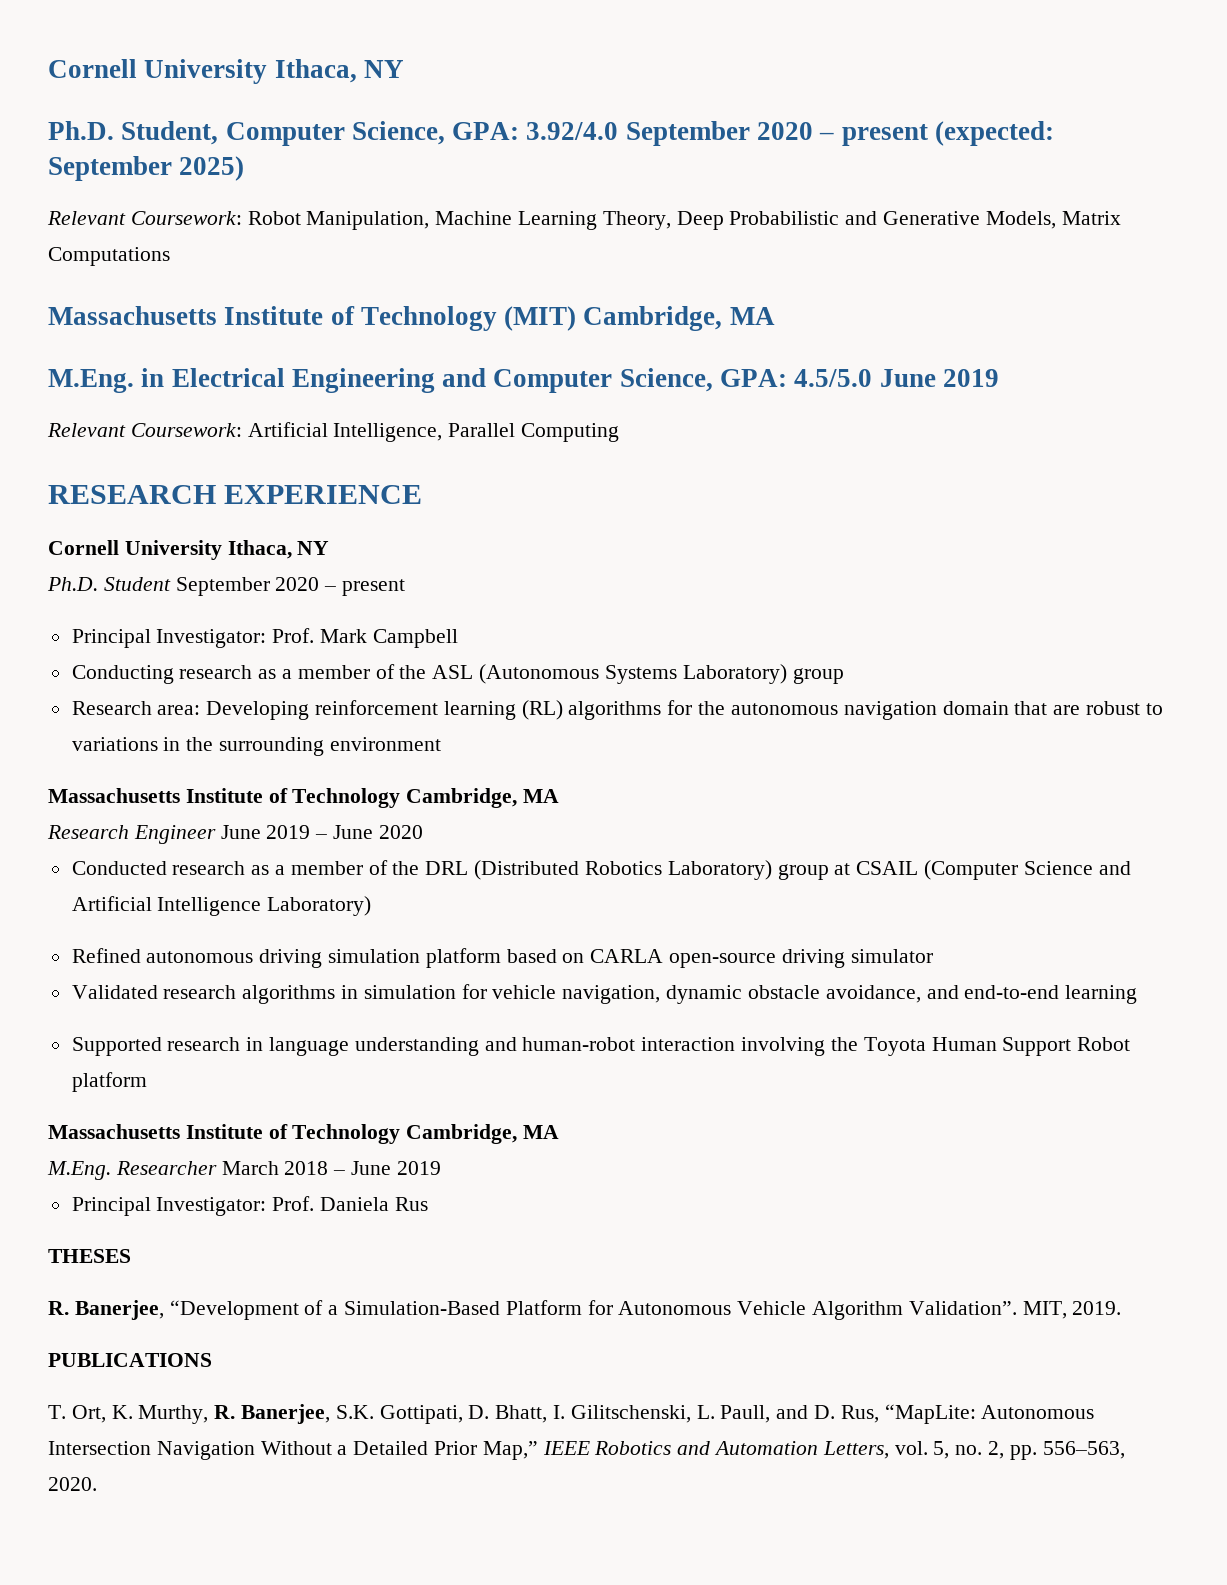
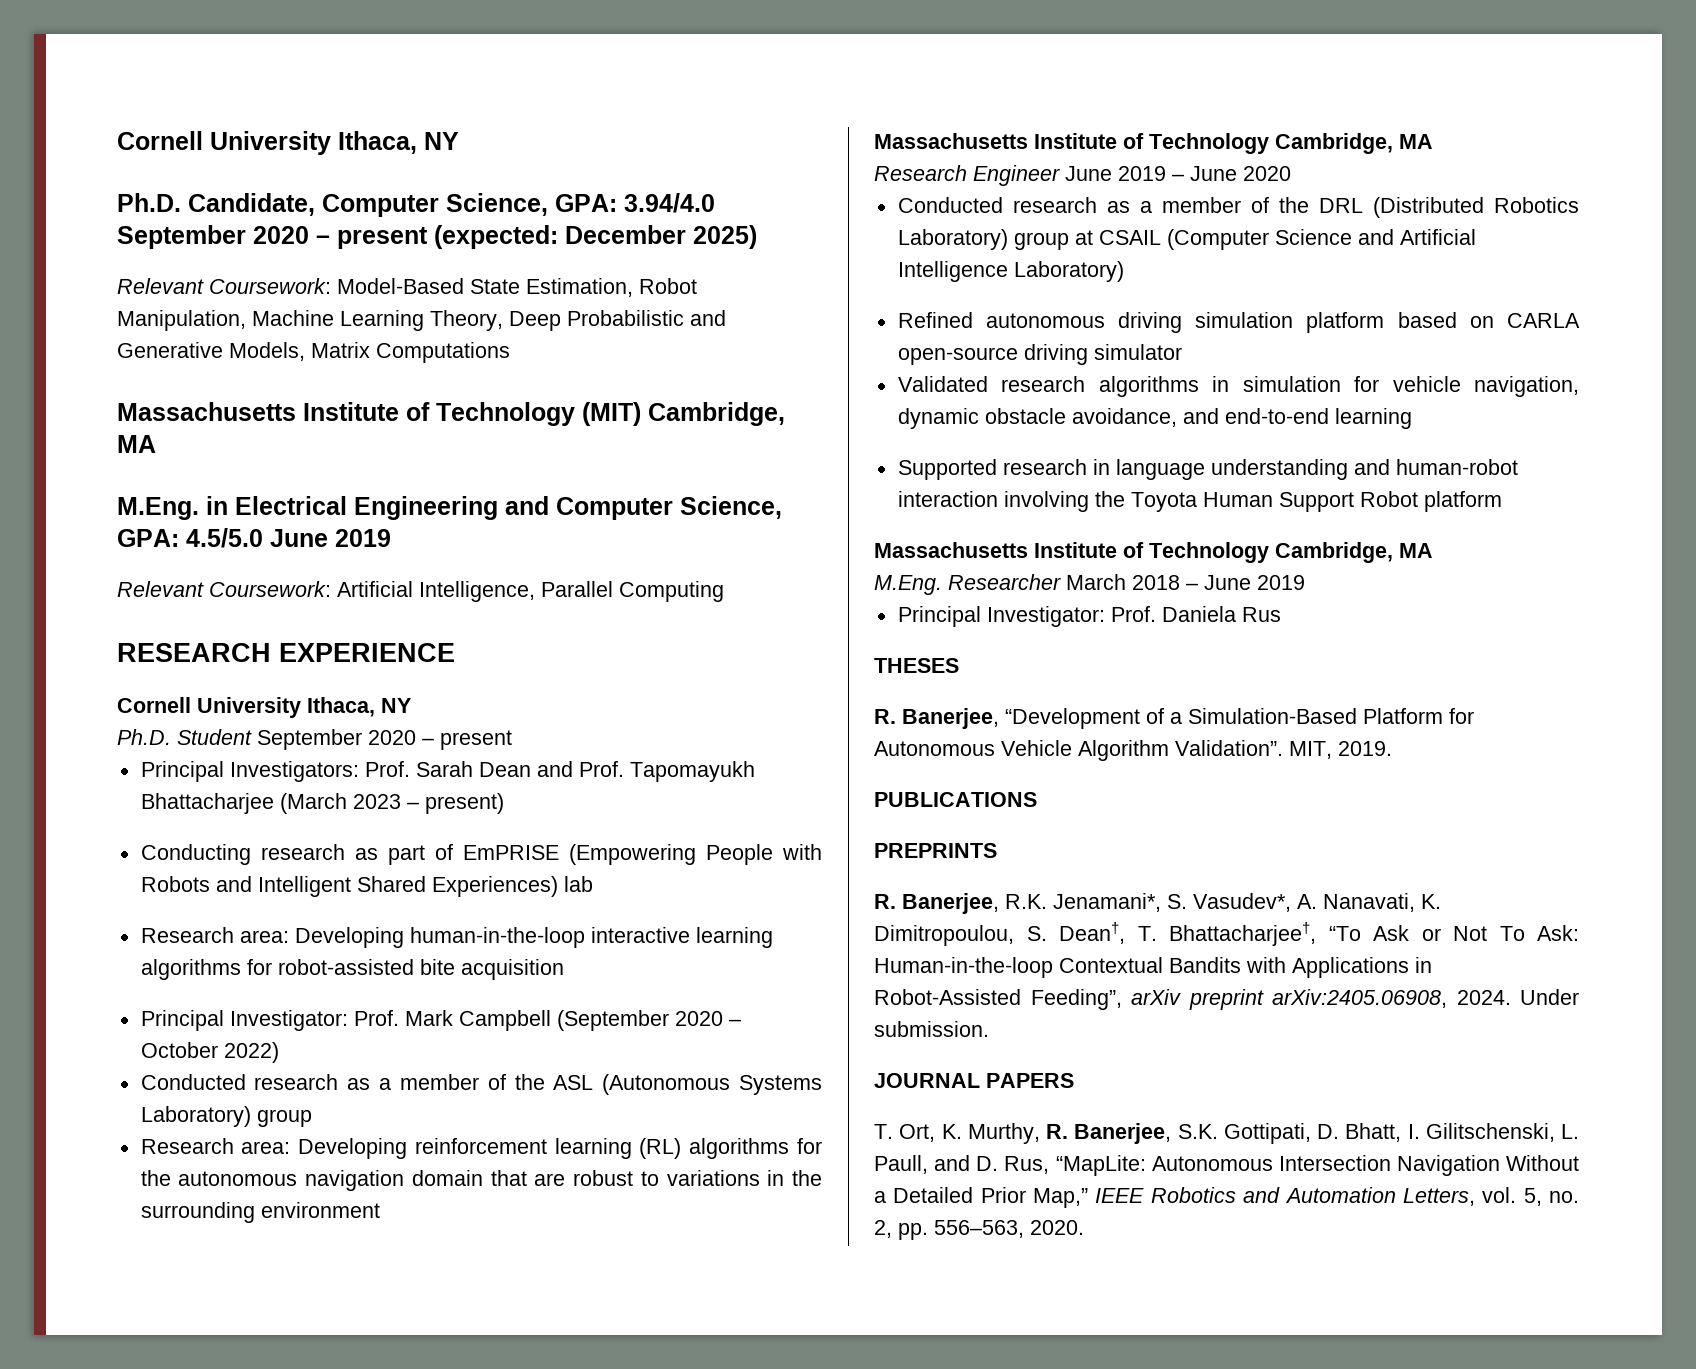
[48,59,404,84] [48,121,619,146] Cornell University Ithaca, NY // Ph.D. Student, Computer Science, GPA: 3.92/4.0 -> [117,131,459,155] [117,193,715,217] Cornell University Ithaca, NY // Ph.D. Candidate, Computer Science, GPA: 3.94/4.0
[48,156,172,181] September -> [565,225,686,244] December
(242, 218) none -> [337,278,633,297] Model-Based State Estimation,
(406, 587) none -> [140,761,755,782] [140,793,504,814] [140,844,822,865] [140,876,593,897] [140,927,773,948] [140,959,564,980] // Principal Investigators: Prof. Sarah Dean and Prof. Tapomayukh Bhattacharjee (March 2023 – present) // Conducting research as part of EmPRISE (Empowering People with Robots and Intelligent Shared Experiences) lab // Research area: Developing human-in-the-loop interactive learning algorithms for robot-assisted bite acquisition
[71,665,174,684] // Conducting -> [556,1010,741,1031] [140,1042,279,1063] [140,1074,246,1090] (September 2020 – October 2022) // Conducted
(212, 1360) none -> [874,843,997,858] [874,893,1441,914] [874,922,1579,946] [874,957,1432,978] [874,989,1579,1010] [874,1021,989,1037] [874,1073,1074,1088] // PREPRINTS // R. Banerjee, R.K. Jenamani*, S. Vasudev*, A. Nanavati, K. Dimitropoulou, S. Dean†, T. Bhattacharjee†, “To Ask or Not To Ask: Human-in-the-loop Contextual Bandits with Applications in Robot-Assisted Feeding”, arXiv preprint arXiv:2405.06908, 2024. Under submission. // JOURNAL PAPERS

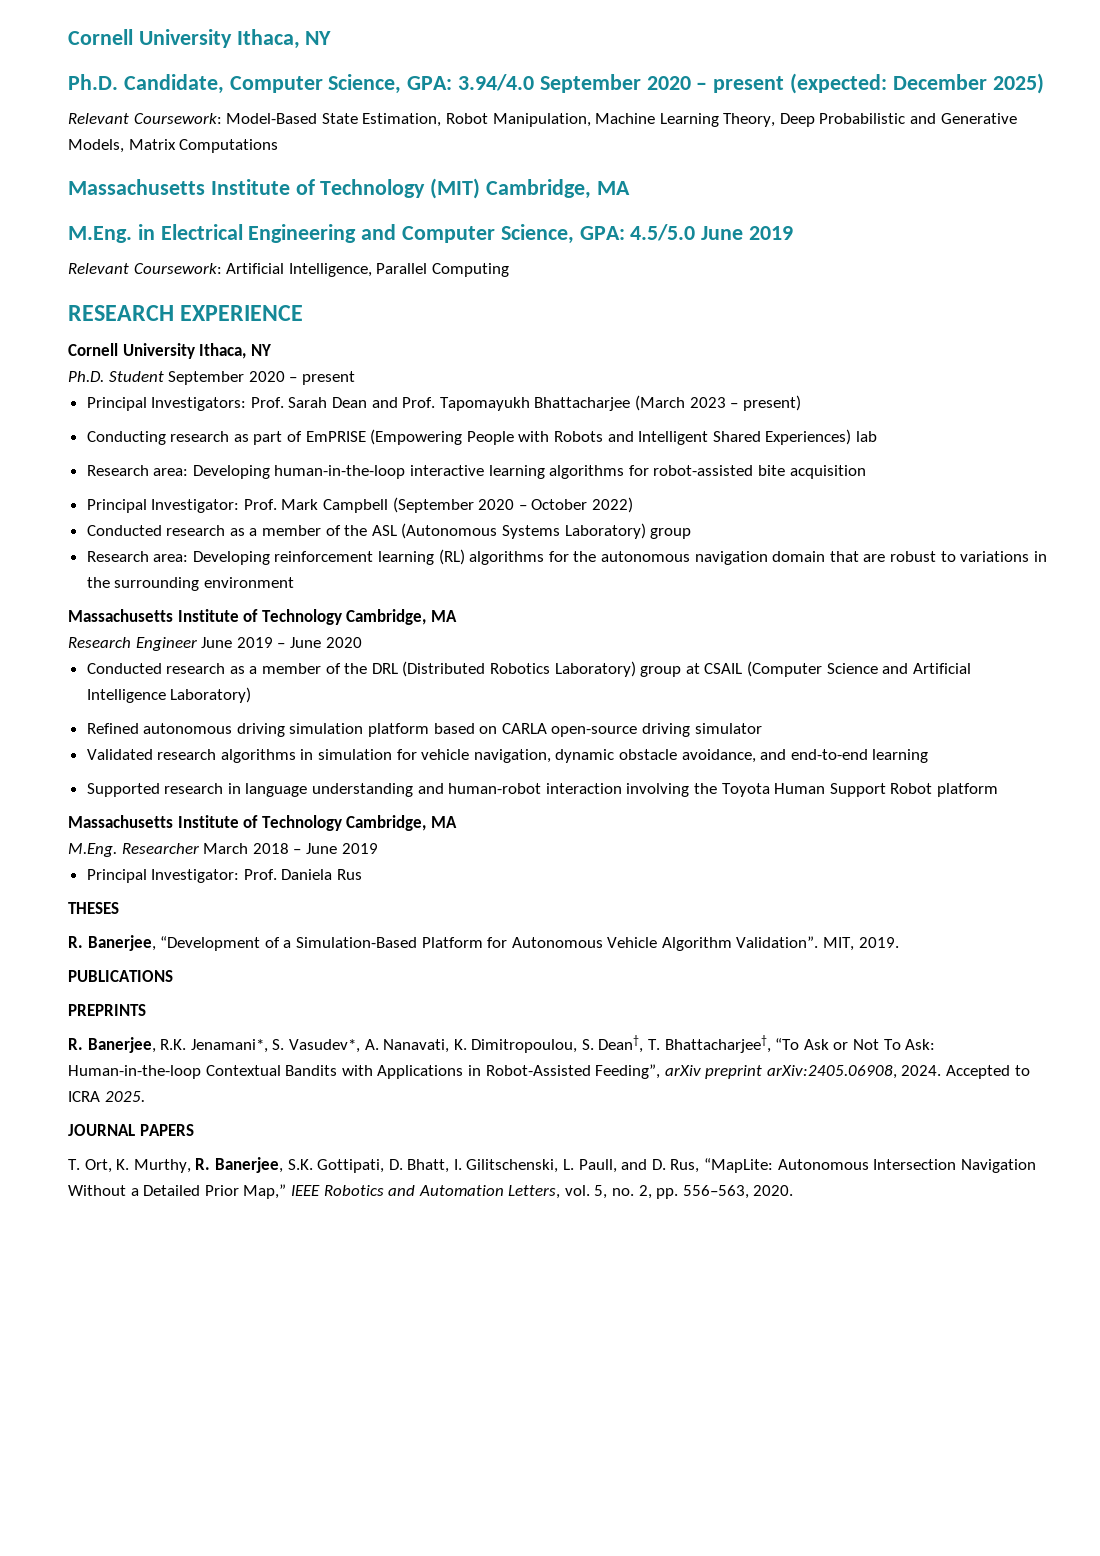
[1520,989,1579,1005] [874,1021,989,1037] Under submission. -> [946,1065,1030,1079] [68,1091,145,1102] Accepted to ICRA 2025.

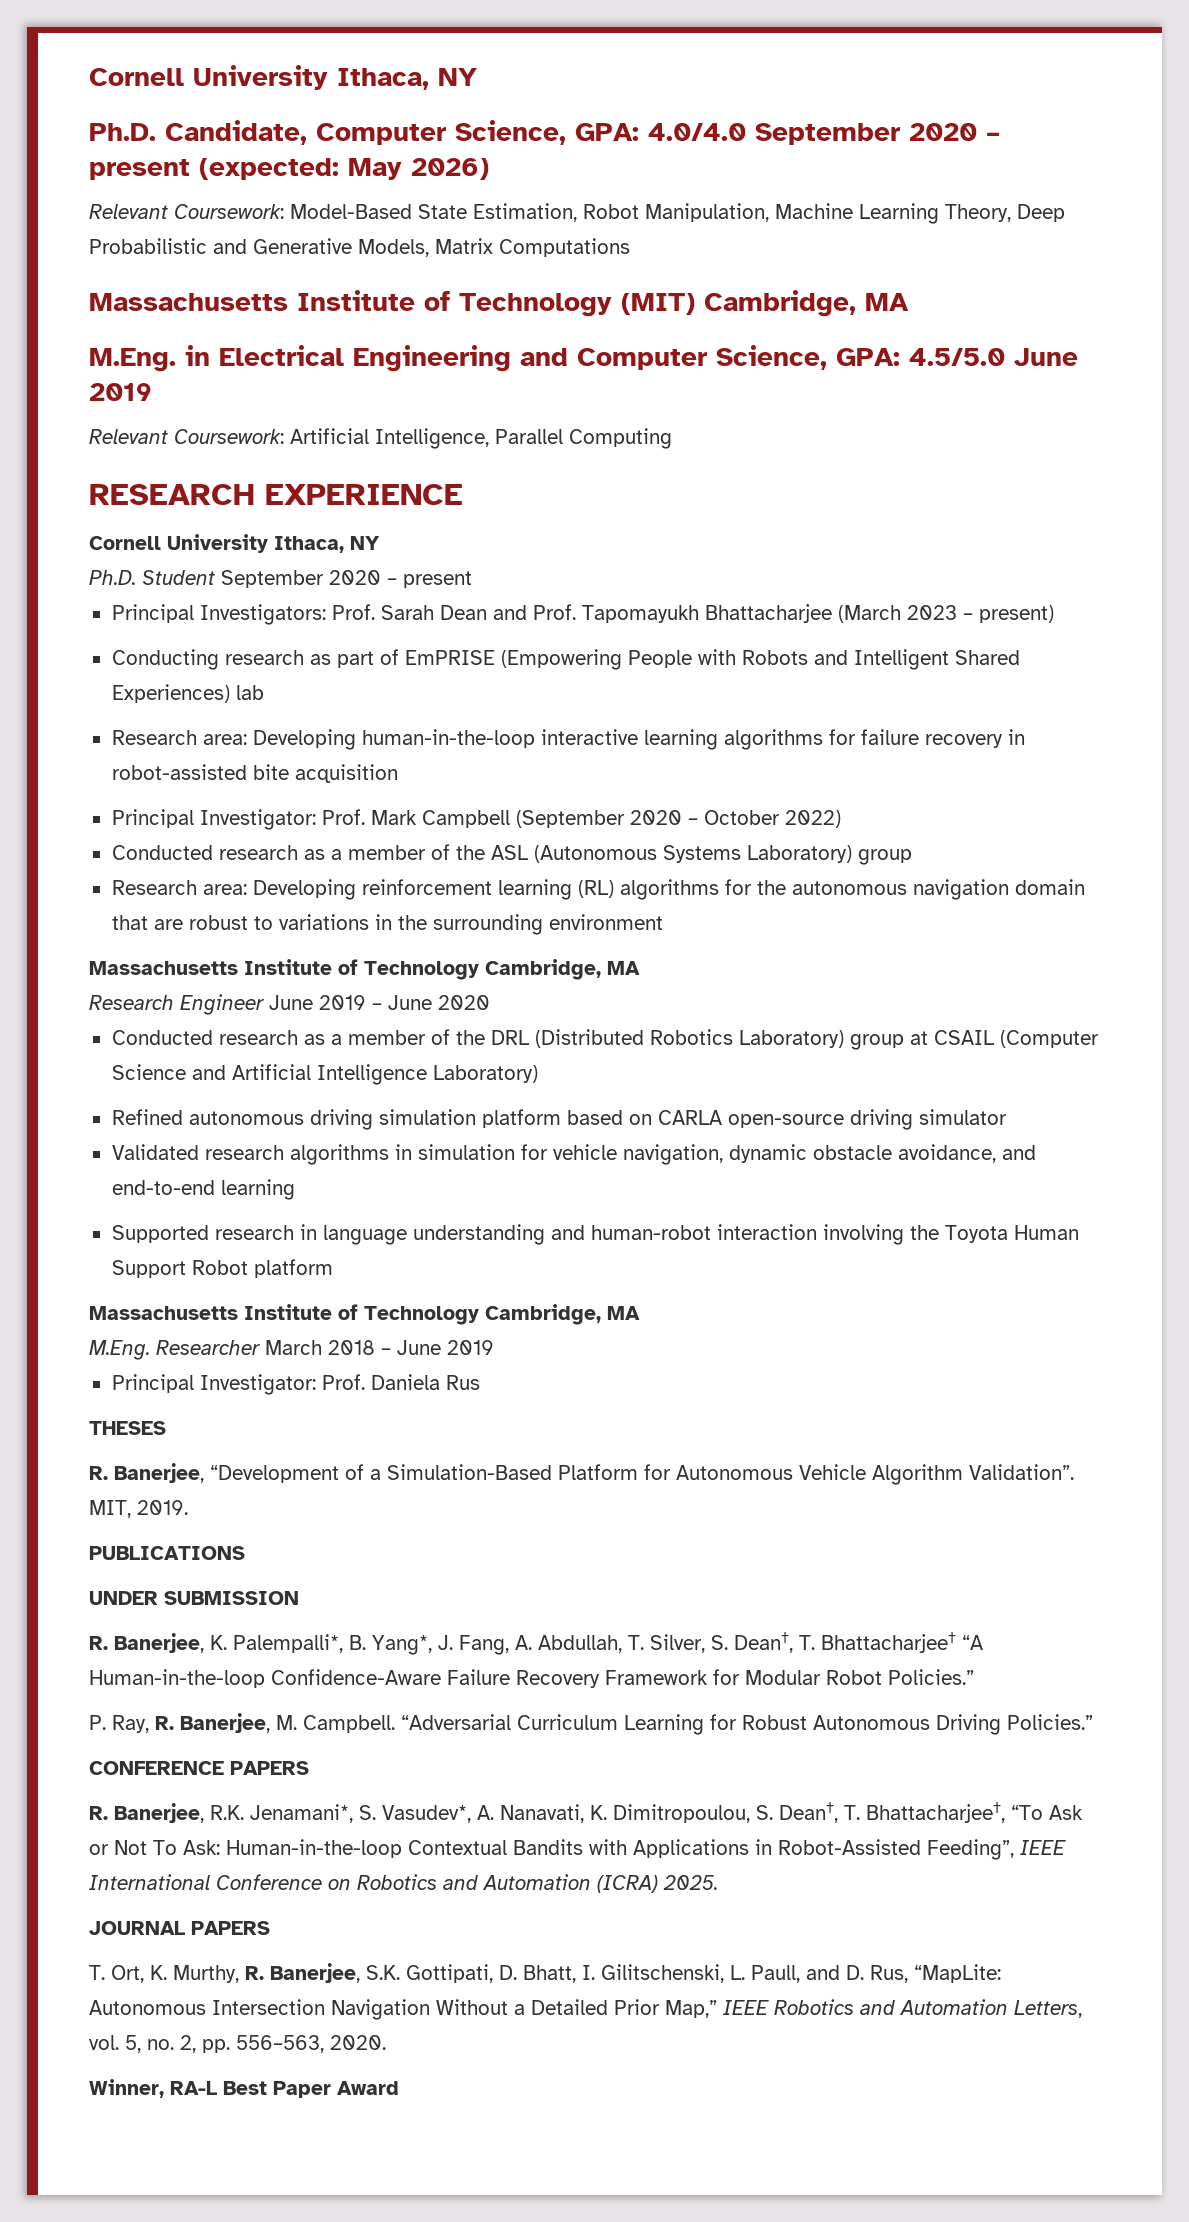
[458,74,535,91] 3.94/4.0 -> [648,123,746,141] 4.0/4.0
[892,73,1044,94] December 2025) -> [348,158,489,180] May 2026)
(649, 470) none -> [860,729,1025,748] failure recovery in
[68,1004,146,1016] PREPRINTS -> [89,1591,299,1605] [89,1632,983,1655] [89,1669,974,1688] [89,1713,1093,1735] [89,1761,309,1775] UNDER SUBMISSION // R. Banerjee, K. Palempalli*, B. Yang*, J. Fang, A. Abdullah, T. Silver, S. Dean†, T. Bhattacharjee† “A Human-in-the-loop Confidence-Aware Failure Recovery Framework for Modular Robot Policies.” // P. Ray, R. Banerjee, M. Campbell. “Adversarial Curriculum Learning for Robust Autonomous Driving Policies.” // CONFERENCE PAPERS
[664,1065,1030,1079] [68,1091,100,1102] arXiv preprint arXiv:2405.06908, 2024. Accepted to ICRA -> [1020,1840,1066,1855] [89,1874,658,1893] IEEE International Conference on Robotics and Automation (ICRA)
(794, 1190) none -> [89,2079,399,2098] // Winner, RA-L Best Paper Award

